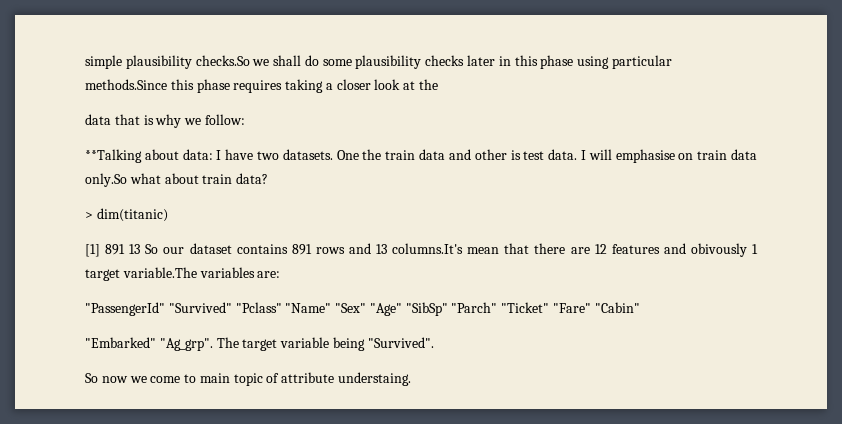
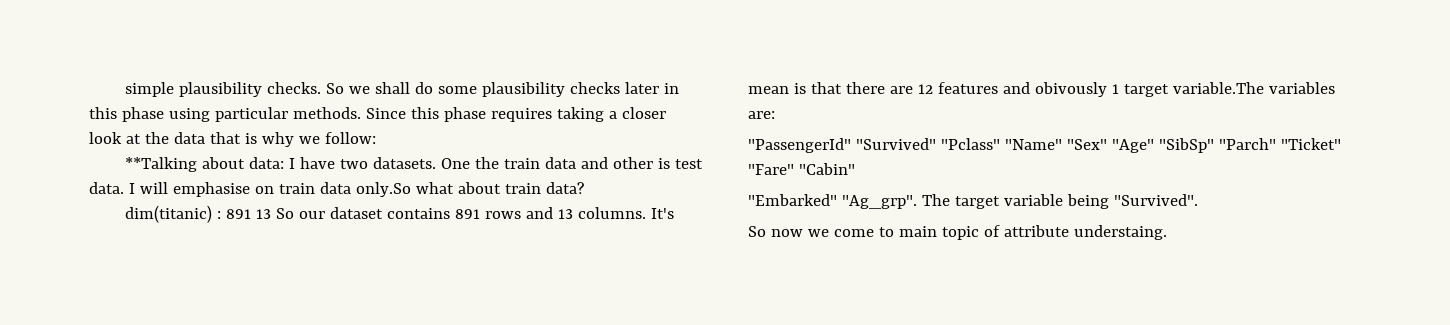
[195,55,250,66] checks.So -> [266,82,344,94] checks. So
[85,79,167,90] methods.Since -> [292,107,406,119] methods. Since
(439, 84) // -> (169, 138) none
[85,212,93,219] > -> (584, 188) none
[85,244,100,257] // [1] -> [216,211,221,219] :
[392,243,500,254] columns.It's mean -> [577,207,674,219] [748,83,806,94] columns. It's mean is

